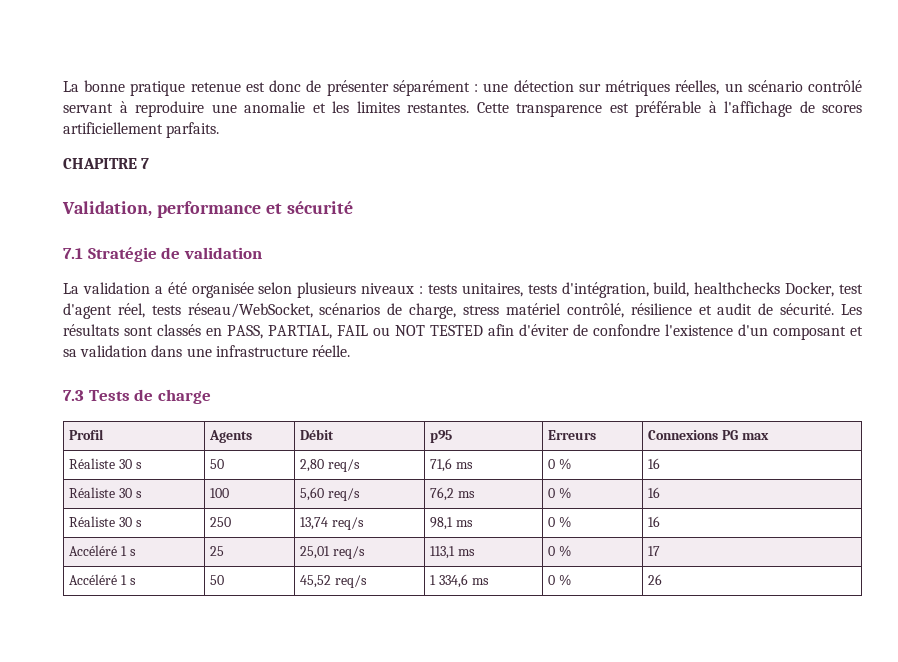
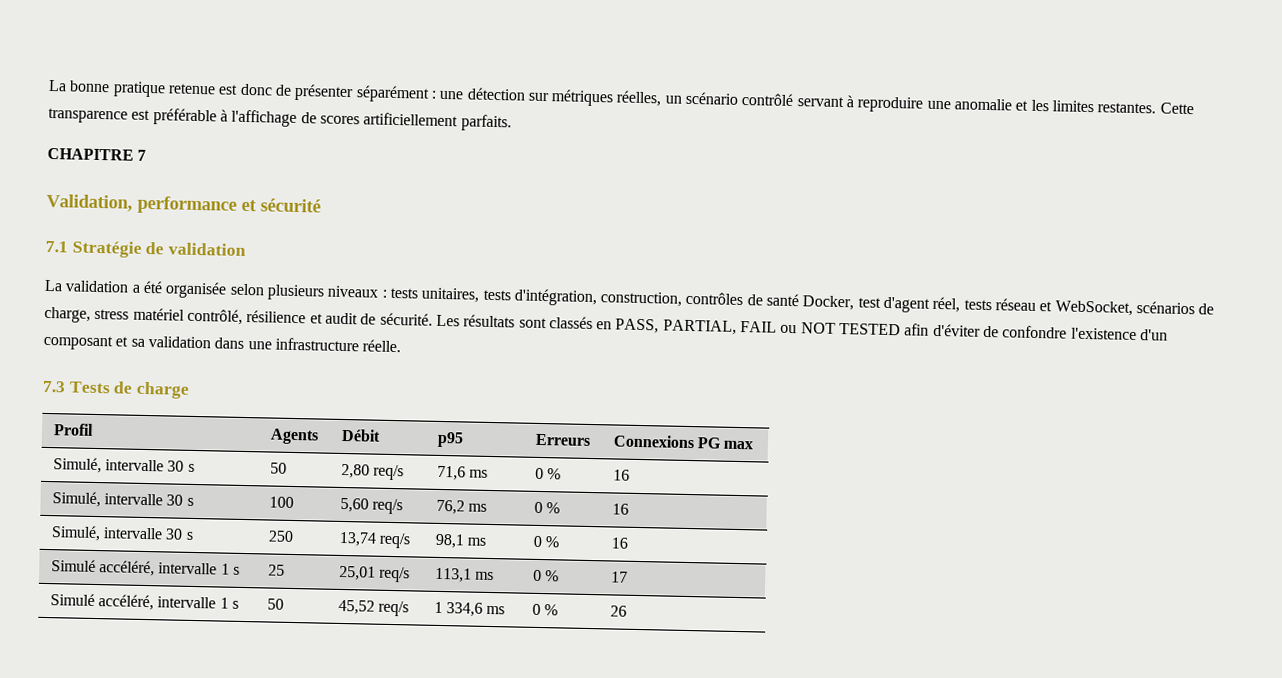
[653,282,781,297] build, healthchecks -> [600,291,800,307] construction, contrôles de santé
[187,303,313,318] réseau/WebSocket, -> [995,298,1133,316] réseau et WebSocket,
[69,458,116,469] Réaliste -> [52,457,164,474] Simulé, intervalle
[69,487,116,498] Réaliste -> [51,491,163,508] Simulé, intervalle
[69,516,116,527] Réaliste -> [50,525,163,542] Simulé, intervalle
[69,545,118,556] Accéléré -> [50,559,218,577] Simulé accéléré, intervalle
[69,574,118,585] Accéléré -> [49,593,217,611] Simulé accéléré, intervalle

